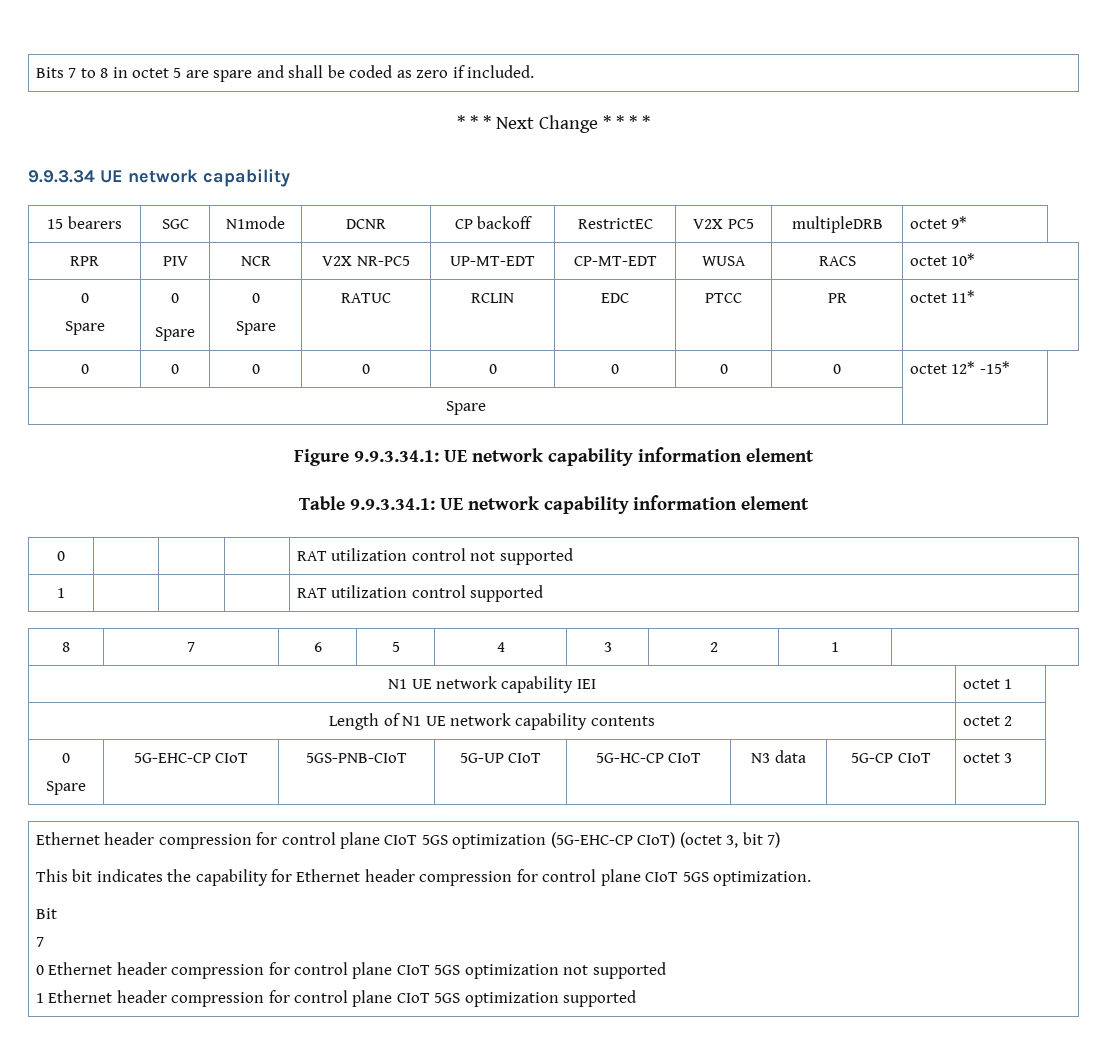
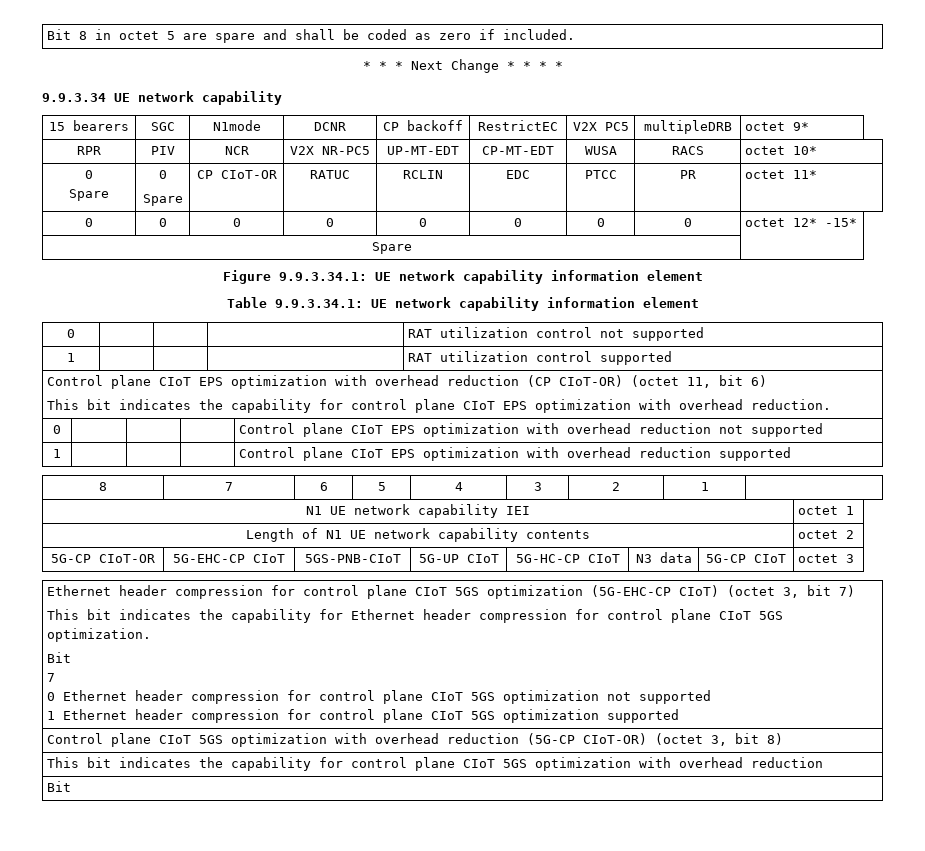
[35,67,96,78] Bits 7 to -> [47,29,72,40] Bit
[251,293,260,303] [235,321,276,335] 0 // Spare -> [196,170,277,179] CP CIoT-OR
(544, 593) none -> [47,375,768,389] [47,399,832,413] [53,425,61,434] [239,423,824,437] [53,449,61,458] [239,447,792,461] // Control plane CIoT EPS optimization with overhead reduction (CP CIoT-OR) (octet 11, bit 6) // This bit indicates the capability for control plane CIoT EPS optimization with overhead reduction. // 0 | | | | Control plane CIoT EPS optimization with overhead reduction not supported // 1 | | | | Control plane CIoT EPS optimization with overhead reduction supported
[62,753,70,763] [46,781,86,795] 0 // Spare -> [51,554,155,563] 5G-CP CIoT-OR
(637, 998) none -> [47,733,784,747] [47,757,824,771] [47,781,72,792] // Control plane CIoT 5GS optimization with overhead reduction (5G-CP CIoT-OR) (octet 3, bit 8) // This bit indicates the capability for control plane CIoT 5GS optimization with overhead reduction // Bit

